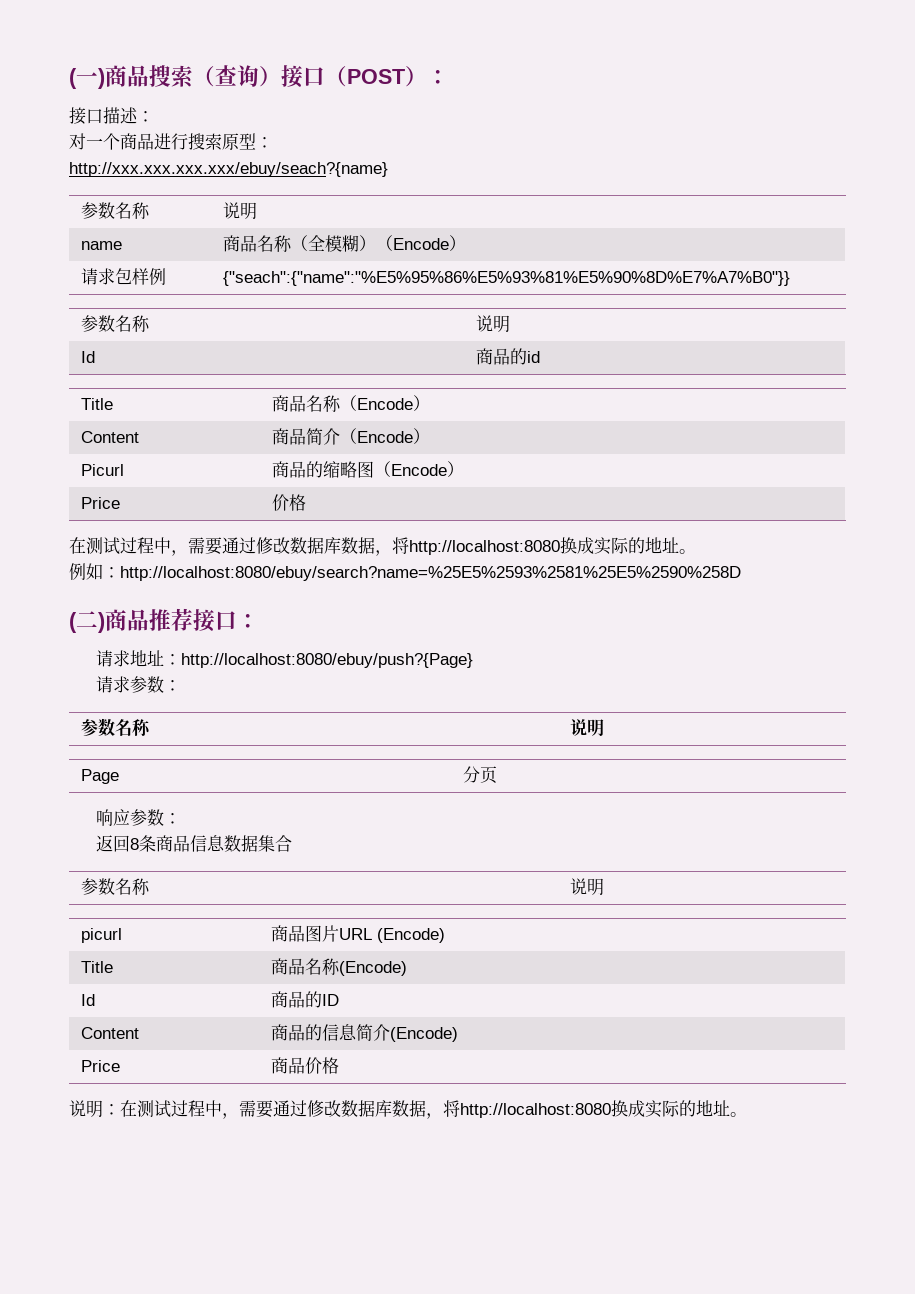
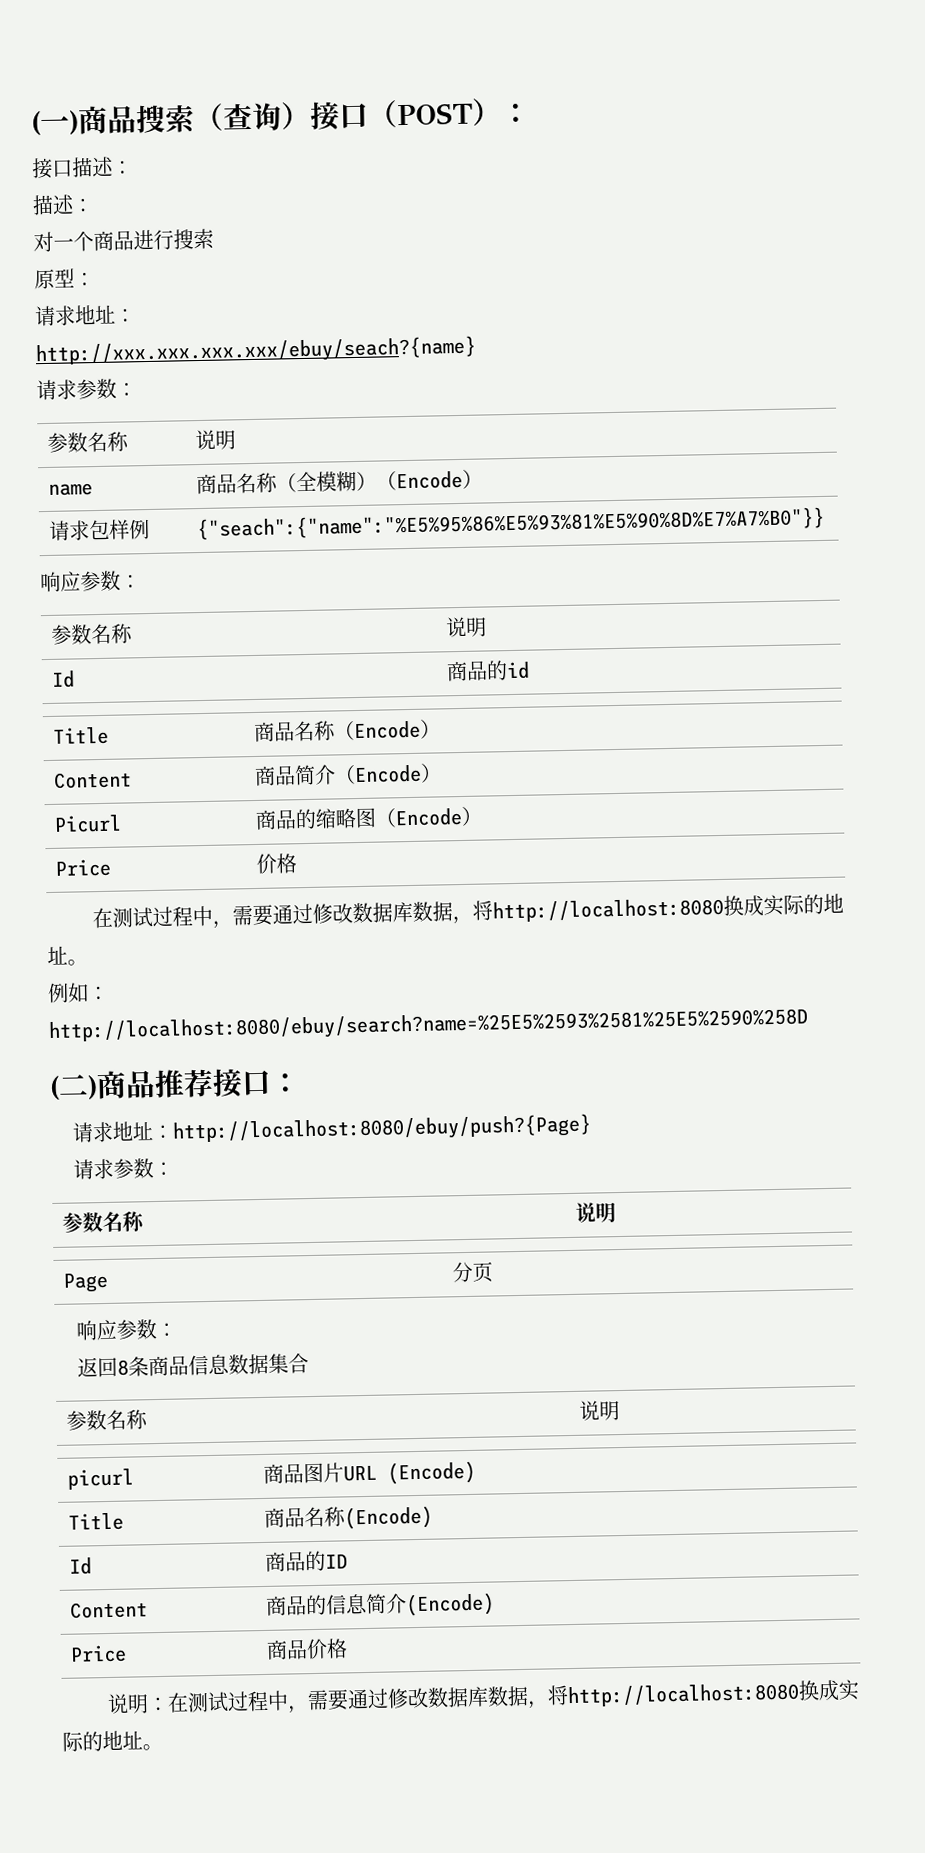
(154, 116) none -> [32,194,94,216] // 描述：
(222, 141) none -> (214, 239) //
(273, 142) none -> [34,304,136,327] // 请求地址：
(388, 169) none -> [36,378,137,401] // 请求参数：
(790, 278) none -> [40,570,141,593] // 响应参数：

